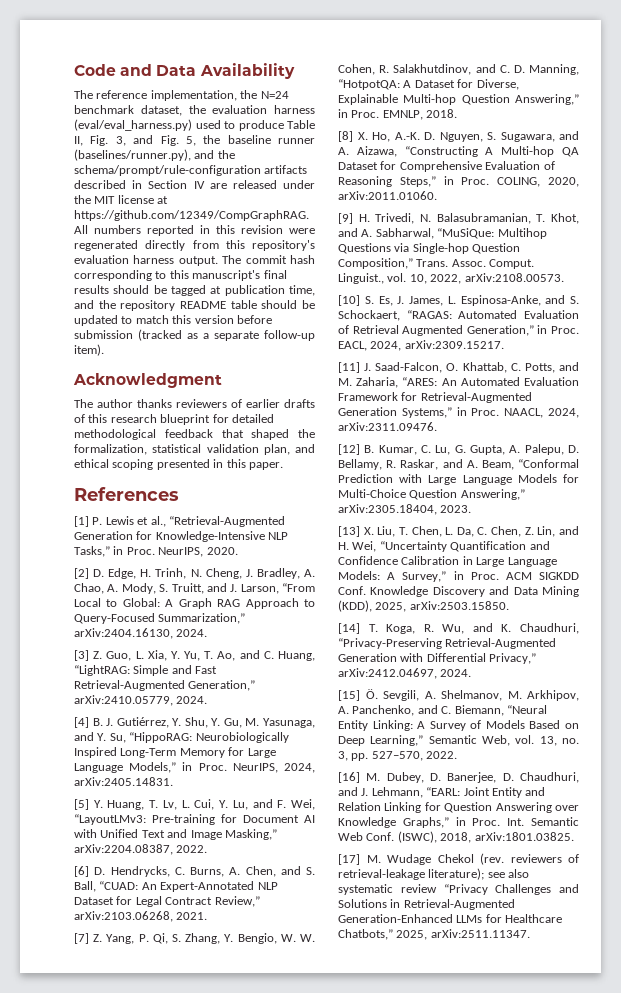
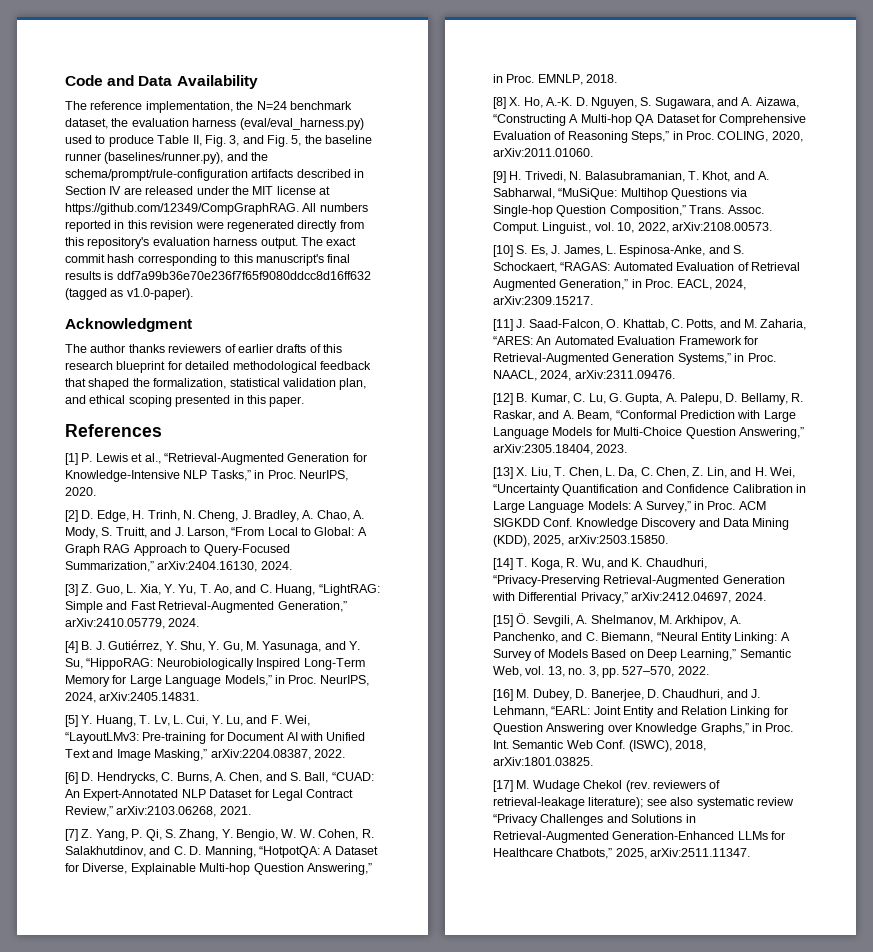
(242, 259) none -> [326,237,357,246] exact
[113,285,315,296] [74,300,315,311] [74,315,272,326] [74,329,315,341] [74,344,104,356] should be tagged at publication time, and the repository README table should be updated to match this version before submission (tracked as a separate follow-up item). -> [104,271,371,280] [65,288,193,300] is ddf7a99b36e70e236f7f65f9080ddcc8d16ff632 (tagged as v1.0-paper).

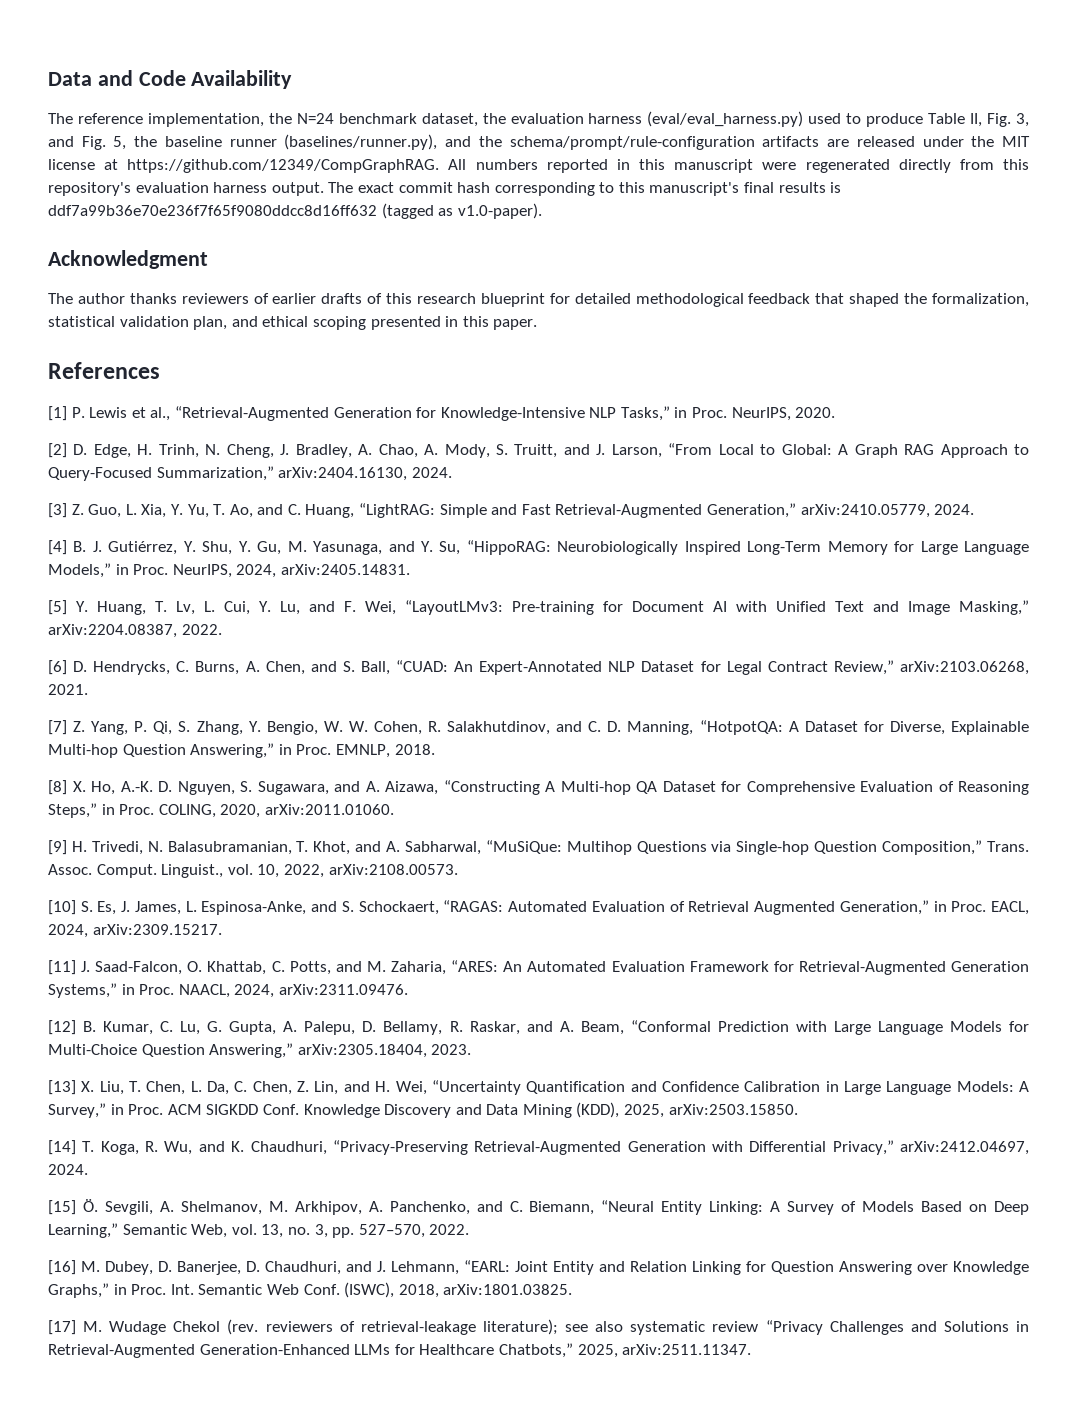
[65,75,173,86] Code and Data -> [48,70,186,86] Data and Code
[296,169,365,178] [65,186,122,195] described in Section IV -> (820, 141) none
[150,220,194,229] revision -> [674,159,754,173] manuscript

